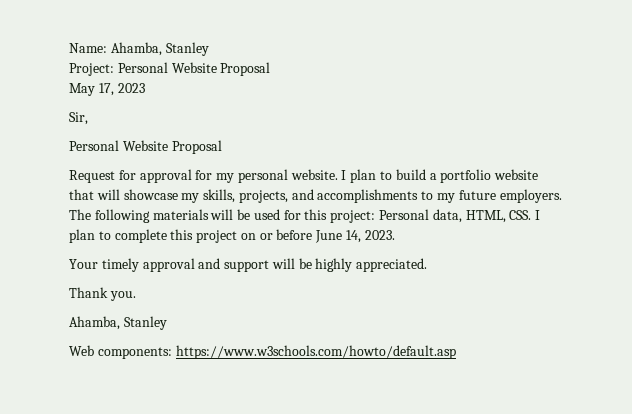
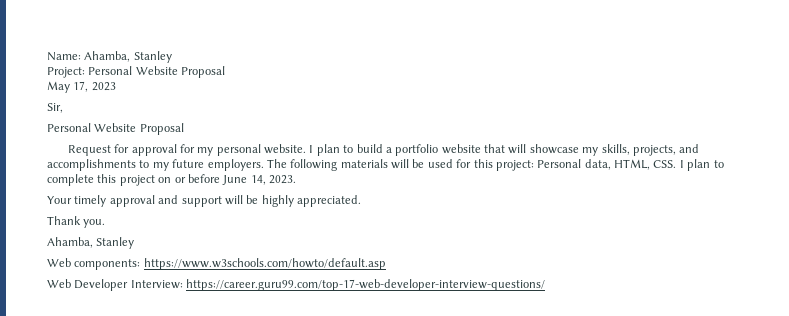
(456, 352) none -> [47,279,546,291] // Web Developer Interview: https://career.guru99.com/top-17-web-developer-interview-questions/

